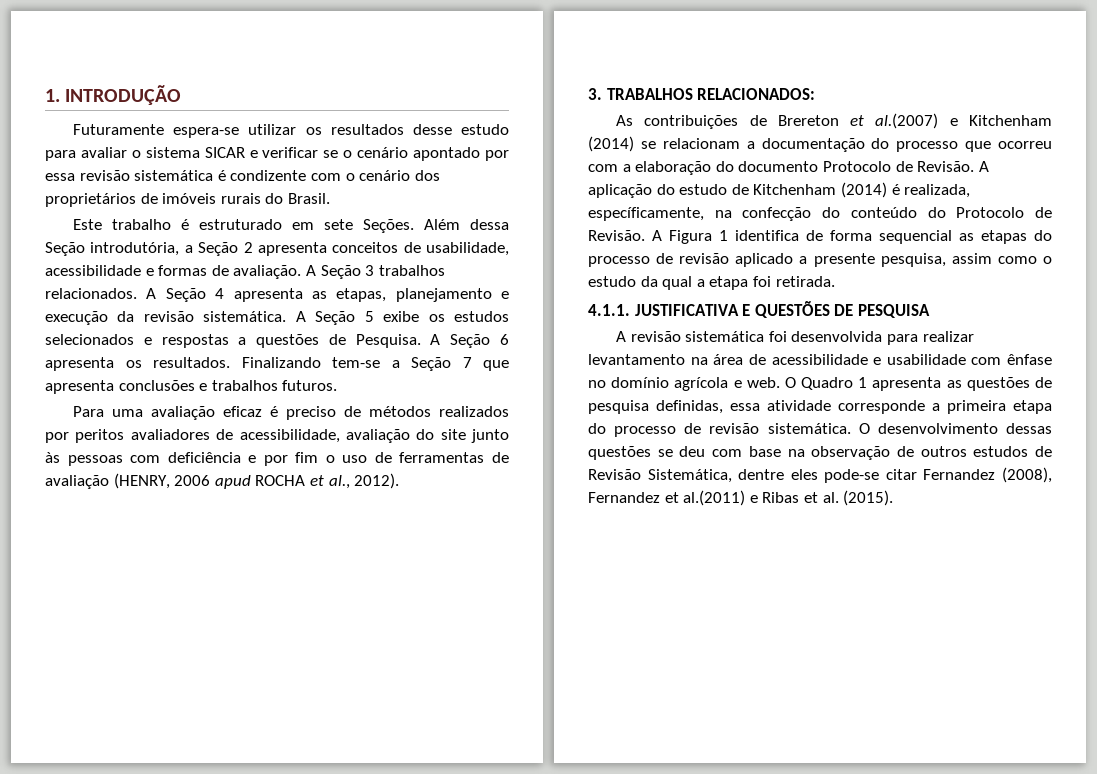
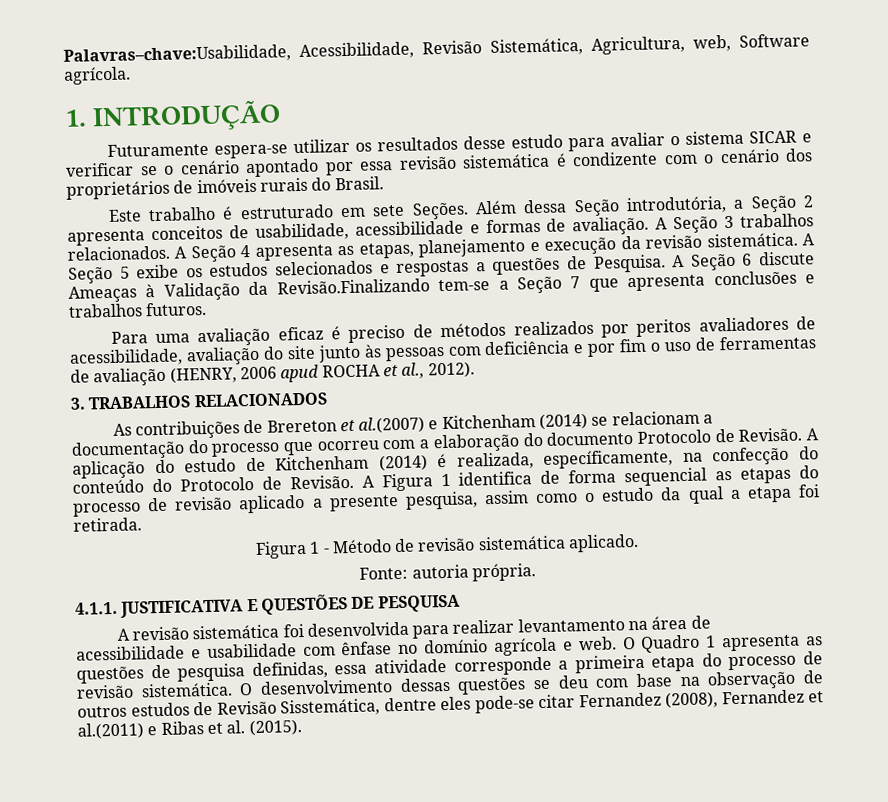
(45, 95) none -> [63,33,810,65] [63,66,131,85] Palavras–chave:Usabilidade, Acessibilidade, Revisão Sistemática, Agricultura, web, Software agrícola. //
[45,357,321,371] apresenta os resultados. Finalizando -> [758,251,816,266] [68,278,430,303] discute Ameaças à Validação da Revisão.Finalizando
[697,88,816,100] RELACIONADOS: -> [193,392,328,408] RELACIONADOS
(835, 281) none -> [254,533,640,559] [359,563,536,582] // Figura 1 - Método de revisão sistemática aplicado. // Fonte: autoria própria.
[647,469,732,483] Sistemática, -> [280,698,380,717] Sisstemática,

